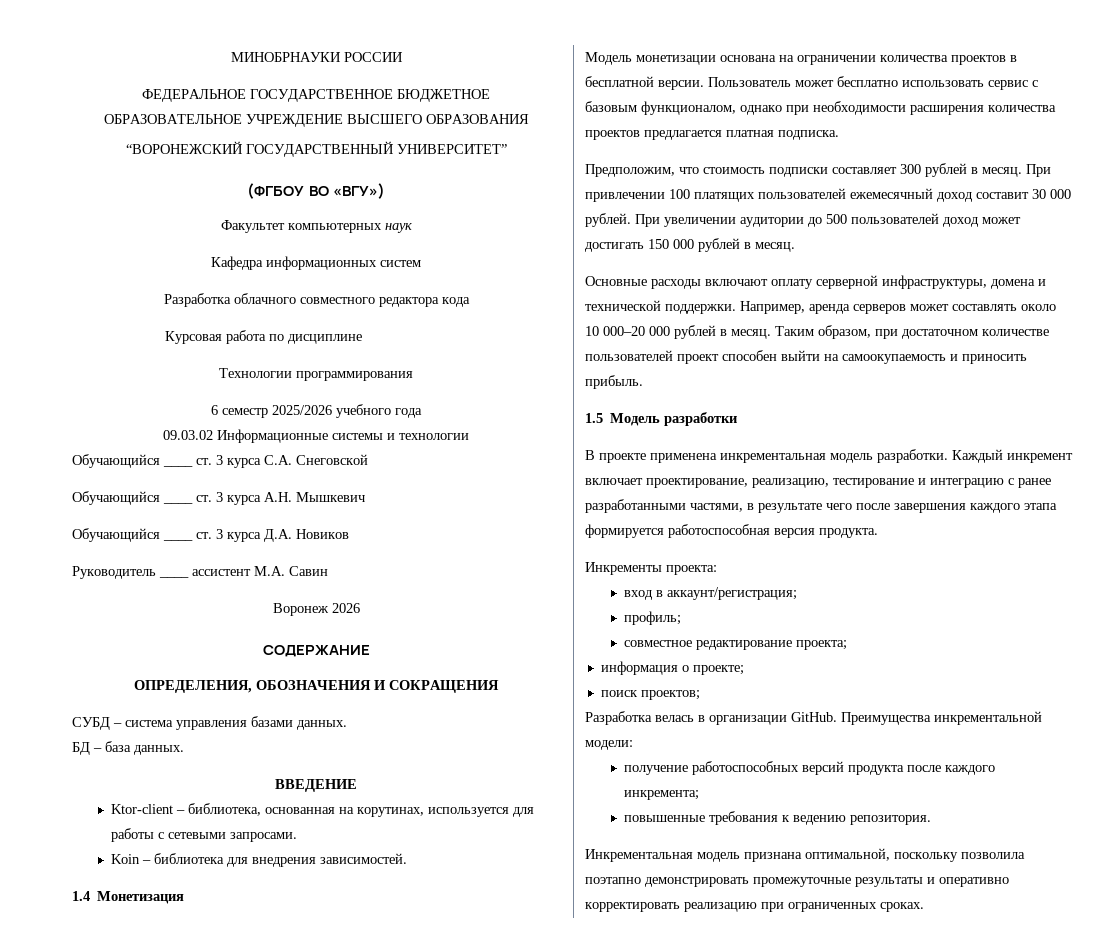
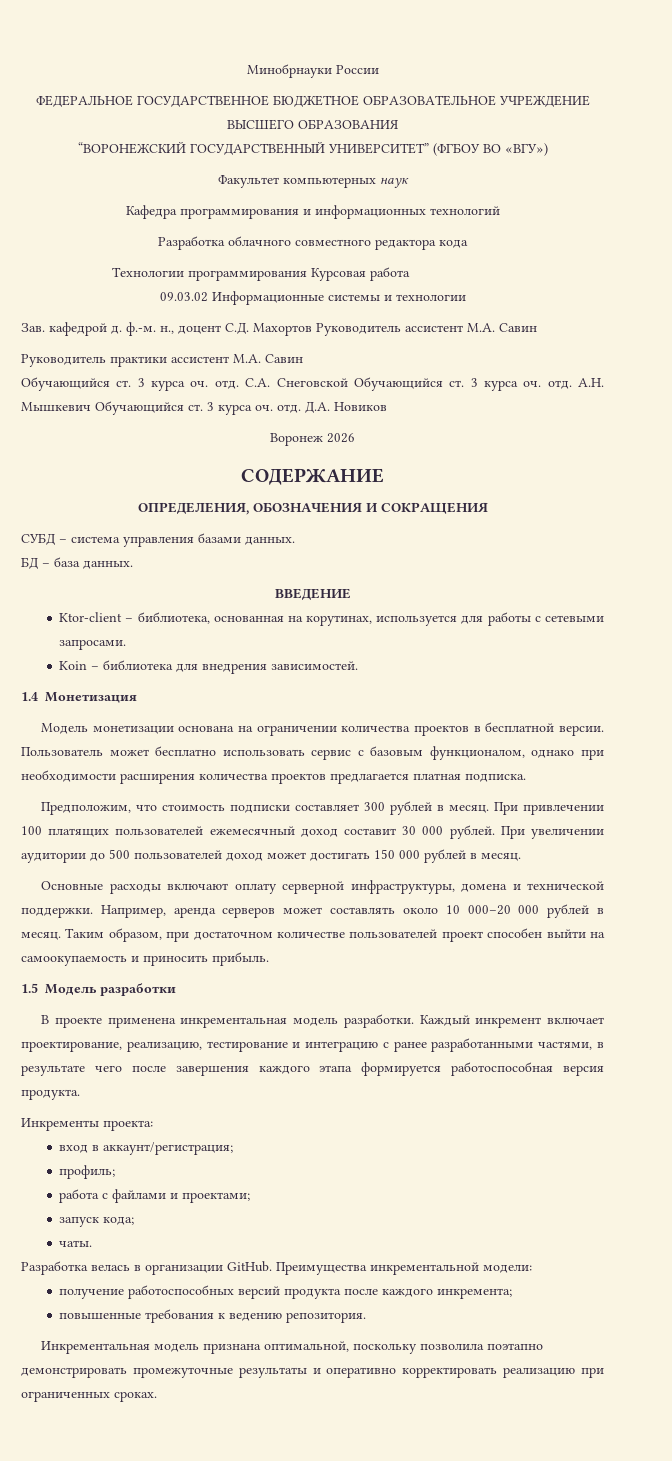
[230,52,403,62] МИНОБРНАУКИ РОССИИ -> [246,64,379,78] Минобрнауки России
(507, 149) // -> (429, 148) none
[266,256,421,270] информационных систем -> [179,205,500,219] программирования и информационных технологий
(470, 302) none -> [112,267,308,281] Технологии программирования
[268,334,362,344] [219,368,413,381] [211,404,422,418] по дисциплине // Технологии программирования // 6 семестр 2025/2026 учебного года -> (411, 274) none
[72,454,193,468] [196,455,261,468] // Обучающийся ____ ст. 3 курса -> [21,322,537,336] [21,354,303,367] [21,377,239,391] // Зав. кафедрой д. ф.-м. н., доцент С.Д. Махортов Руководитель ассистент М.А. Савин // Руководитель практики ассистент М.А. Савин // Обучающийся ст. 3 курса оч. отд.
[72,491,193,505] [196,492,261,505] // Обучающийся ____ ст. 3 курса -> [353,377,572,391] Обучающийся ст. 3 курса оч. отд.
[72,528,193,542] [196,529,261,542] // Обучающийся ____ ст. 3 курса -> [95,401,301,415] Обучающийся ст. 3 курса оч. отд.
[72,566,189,579] [192,566,328,576] // Руководитель ____ ассистент М.А. Савин -> (387, 406) none
[624,640,848,650] [600,661,744,675] [600,690,700,700] совместное редактирование проекта; // информация о проекте; // поиск проектов; -> [59,1189,251,1203] [59,1217,135,1227] [59,1240,93,1247] работа с файлами и проектами; // запуск кода; // чаты.

